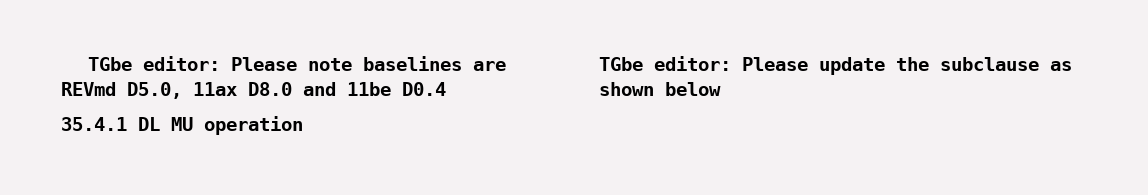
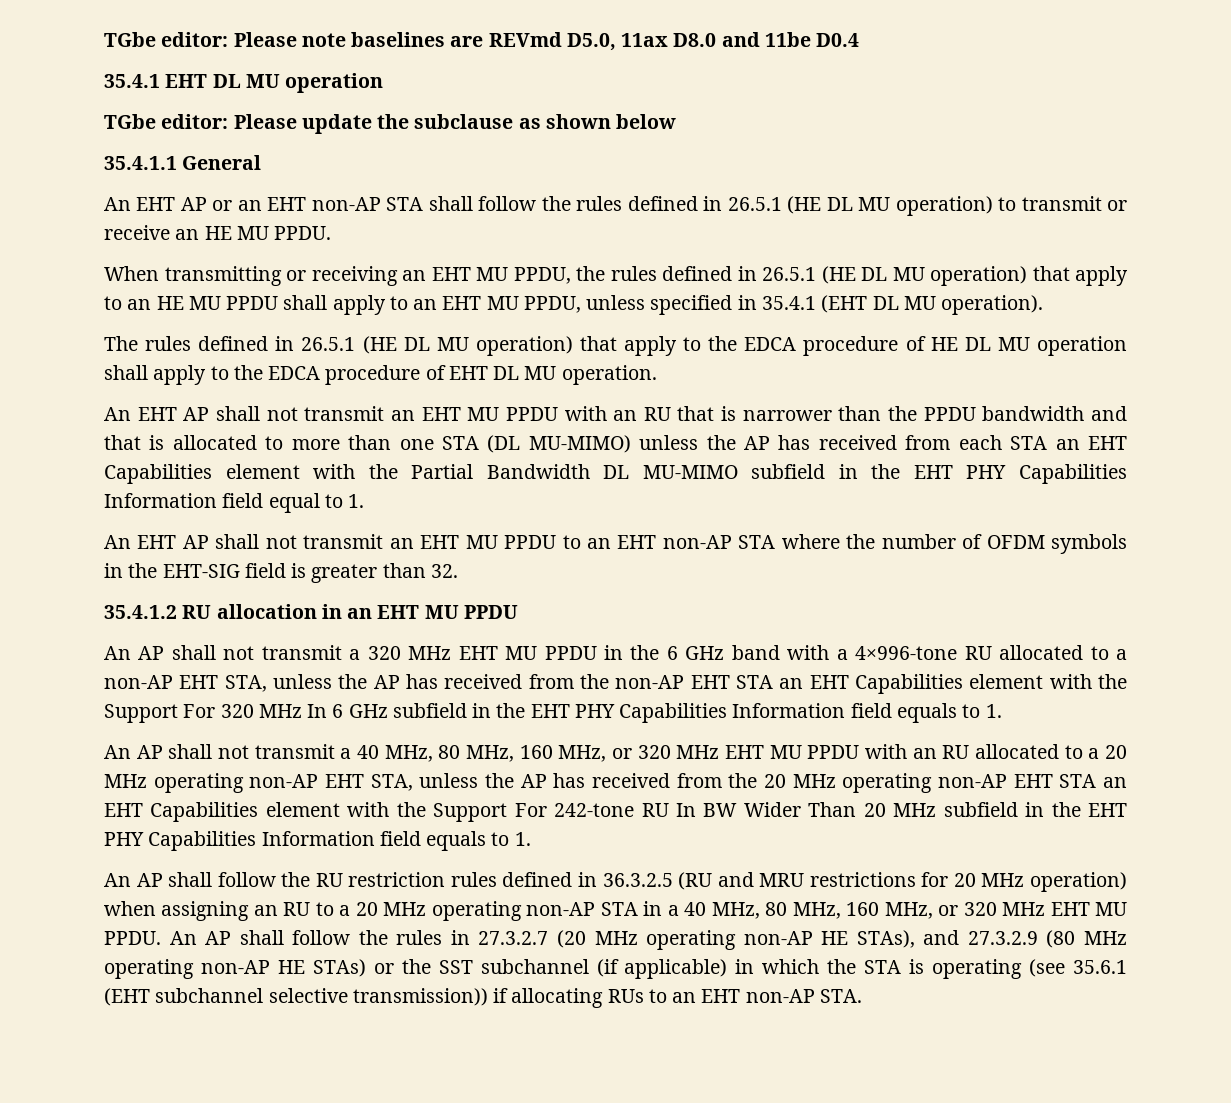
(127, 124) none -> [165,74,208,88] EHT
(721, 89) none -> [104,155,262,170] [104,196,1127,216] [104,225,332,240] [104,266,1128,286] [104,295,1044,315] [104,336,1127,356] [104,365,657,385] [104,406,1127,421] [104,435,1128,453] [104,464,1127,484] [104,493,365,513] [104,534,1128,554] [104,563,458,583] [104,604,518,619] [104,645,1128,660] [104,674,1128,694] [104,703,1002,723] [104,744,1127,762] [104,773,1127,793] [104,802,1128,822] [104,831,531,851] [104,872,1127,892] [104,901,1128,921] [104,930,1127,950] [104,959,1128,979] [104,988,862,1008] // 35.4.1.1 General // An EHT AP or an EHT non-AP STA shall follow the rules defined in 26.5.1 (HE DL MU operation) to transmit or receive an HE MU PPDU. // When transmitting or receiving an EHT MU PPDU, the rules defined in 26.5.1 (HE DL MU operation) that apply to an HE MU PPDU shall apply to an EHT MU PPDU, unless specified in 35.4.1 (EHT DL MU operation). // The rules defined in 26.5.1 (HE DL MU operation) that apply to the EDCA procedure of HE DL MU operation shall apply to the EDCA procedure of EHT DL MU operation. // An EHT AP shall not transmit an EHT MU PPDU with an RU that is narrower than the PPDU bandwidth and that is allocated to more than one STA (DL MU-MIMO) unless the AP has received from each STA an EHT Capabilities element with the Partial Bandwidth DL MU-MIMO subfield in the EHT PHY Capabilities Information field equal to 1. // An EHT AP shall not transmit an EHT MU PPDU to an EHT non-AP STA where the number of OFDM symbols in the EHT-SIG field is greater than 32. // 35.4.1.2 RU allocation in an EHT MU PPDU // An AP shall not transmit a 320 MHz EHT MU PPDU in the 6 GHz band with a 4×996-tone RU allocated to a non-AP EHT STA, unless the AP has received from the non-AP EHT STA an EHT Capabilities element with the Support For 320 MHz In 6 GHz subfield in the EHT PHY Capabilities Information field equals to 1. // An AP shall not transmit a 40 MHz, 80 MHz, 160 MHz, or 320 MHz EHT MU PPDU with an RU allocated to a 20 MHz operating non-AP EHT STA, unless the AP has received from the 20 MHz operating non-AP EHT STA an EHT Capabilities element with the Support For 242-tone RU In BW Wider Than 20 MHz subfield in the EHT PHY Capabilities Information field equals to 1. // An AP shall follow the RU restriction rules defined in 36.3.2.5 (RU and MRU restrictions for 20 MHz operation) when assigning an RU to a 20 MHz operating non-AP STA in a 40 MHz, 80 MHz, 160 MHz, or 320 MHz EHT MU PPDU. An AP shall follow the rules in 27.3.2.7 (20 MHz operating non-AP HE STAs), and 27.3.2.9 (80 MHz operating non-AP HE STAs) or the SST subchannel (if applicable) in which the STA is operating (see 35.6.1 (EHT subchannel selective transmission)) if allocating RUs to an EHT non-AP STA.

